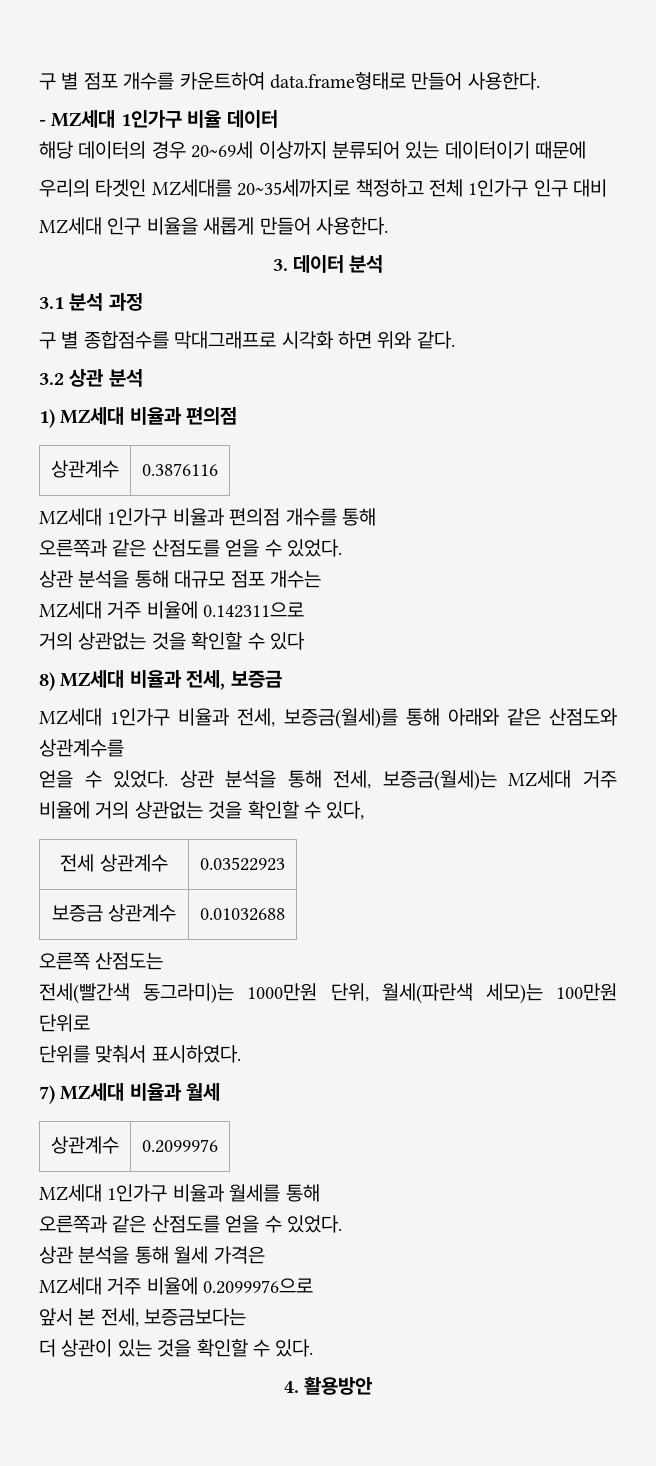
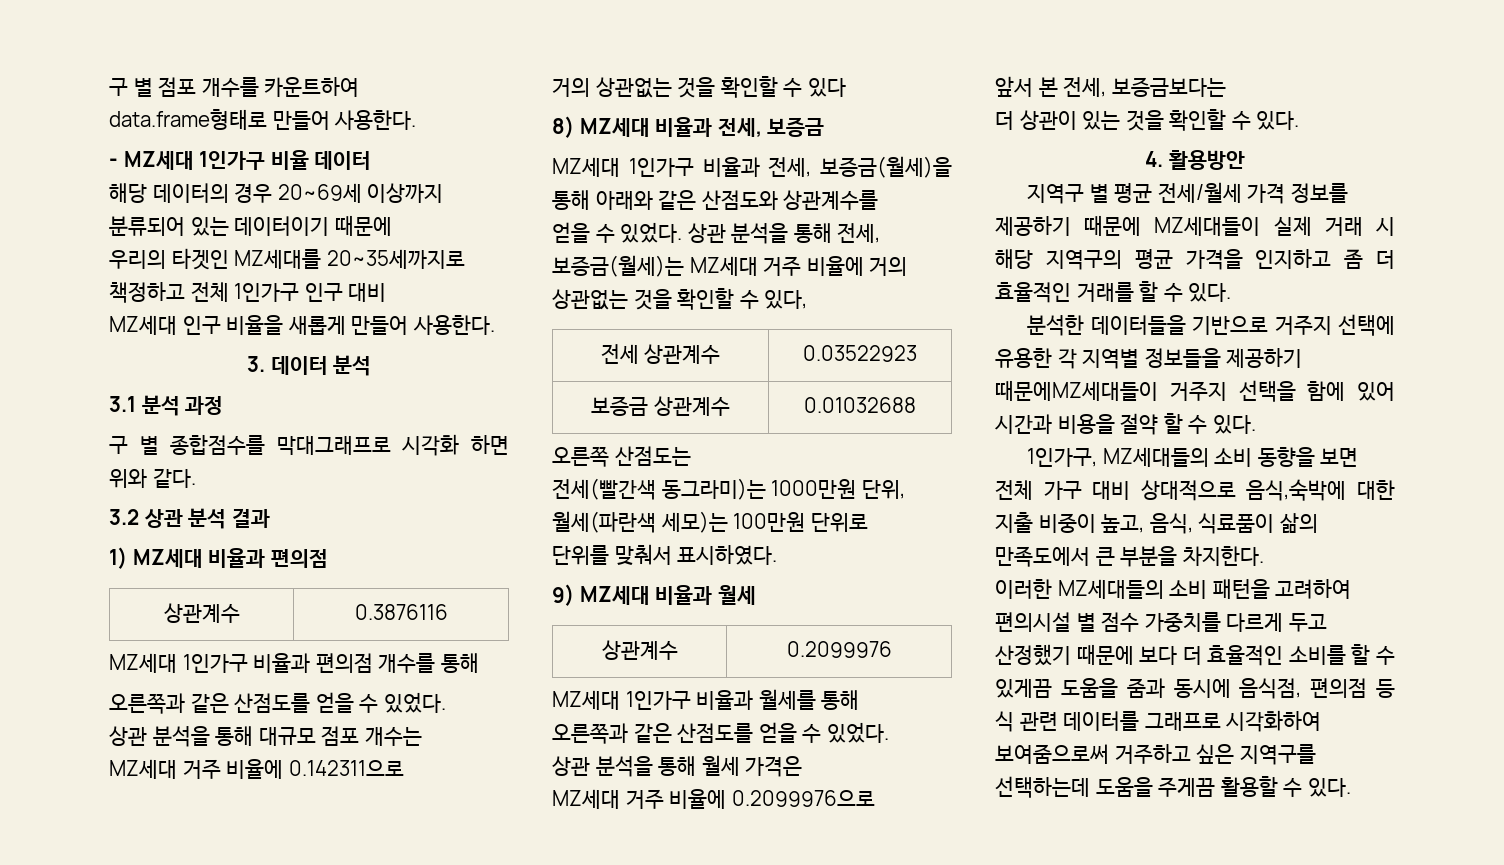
(143, 378) none -> [231,508,270,528] 결과
[283,708,398,729] 보증금(월세)를 -> [820,156,952,178] 보증금(월세)을
[39,1085,55,1104] 7) -> [552,584,574,606] 9)
(374, 1385) none -> [1027,182,1348,204] [995,215,1395,236] [995,249,1395,270] [995,281,1232,303] [1027,314,1395,336] [995,348,1303,369] [995,380,1395,402] [995,413,1256,435] [1027,447,1359,467] [995,479,1395,501] [995,512,1318,534] [995,546,1264,567] [995,579,1352,599] [995,612,1327,632] [995,644,1395,666] [995,678,1395,699] [995,710,1322,732] [995,744,1316,765] [995,776,1351,798] // 지역구 별 평균 전세/월세 가격 정보를 제공하기 때문에 MZ세대들이 실제 거래 시 해당 지역구의 평균 가격을 인지하고 좀 더 효율적인 거래를 할 수 있다. // 분석한 데이터들을 기반으로 거주지 선택에 유용한 각 지역별 정보들을 제공하기 때문에MZ세대들이 거주지 선택을 함에 있어 시간과 비용을 절약 할 수 있다. // 1인가구, MZ세대들의 소비 동향을 보면 전체 가구 대비 상대적으로 음식,숙박에 대한 지출 비중이 높고, 음식, 식료품이 삶의 만족도에서 큰 부분을 차지한다. // 이러한 MZ세대들의 소비 패턴을 고려하여 편의시설 별 점수 가중치를 다르게 두고 산정했기 때문에 보다 더 효율적인 소비를 할 수 있게끔 도움을 줌과 동시에 음식점, 편의점 등 식 관련 데이터를 그래프로 시각화하여 보여줌으로써 거주하고 싶은 지역구를 선택하는데 도움을 주게끔 활용할 수 있다.

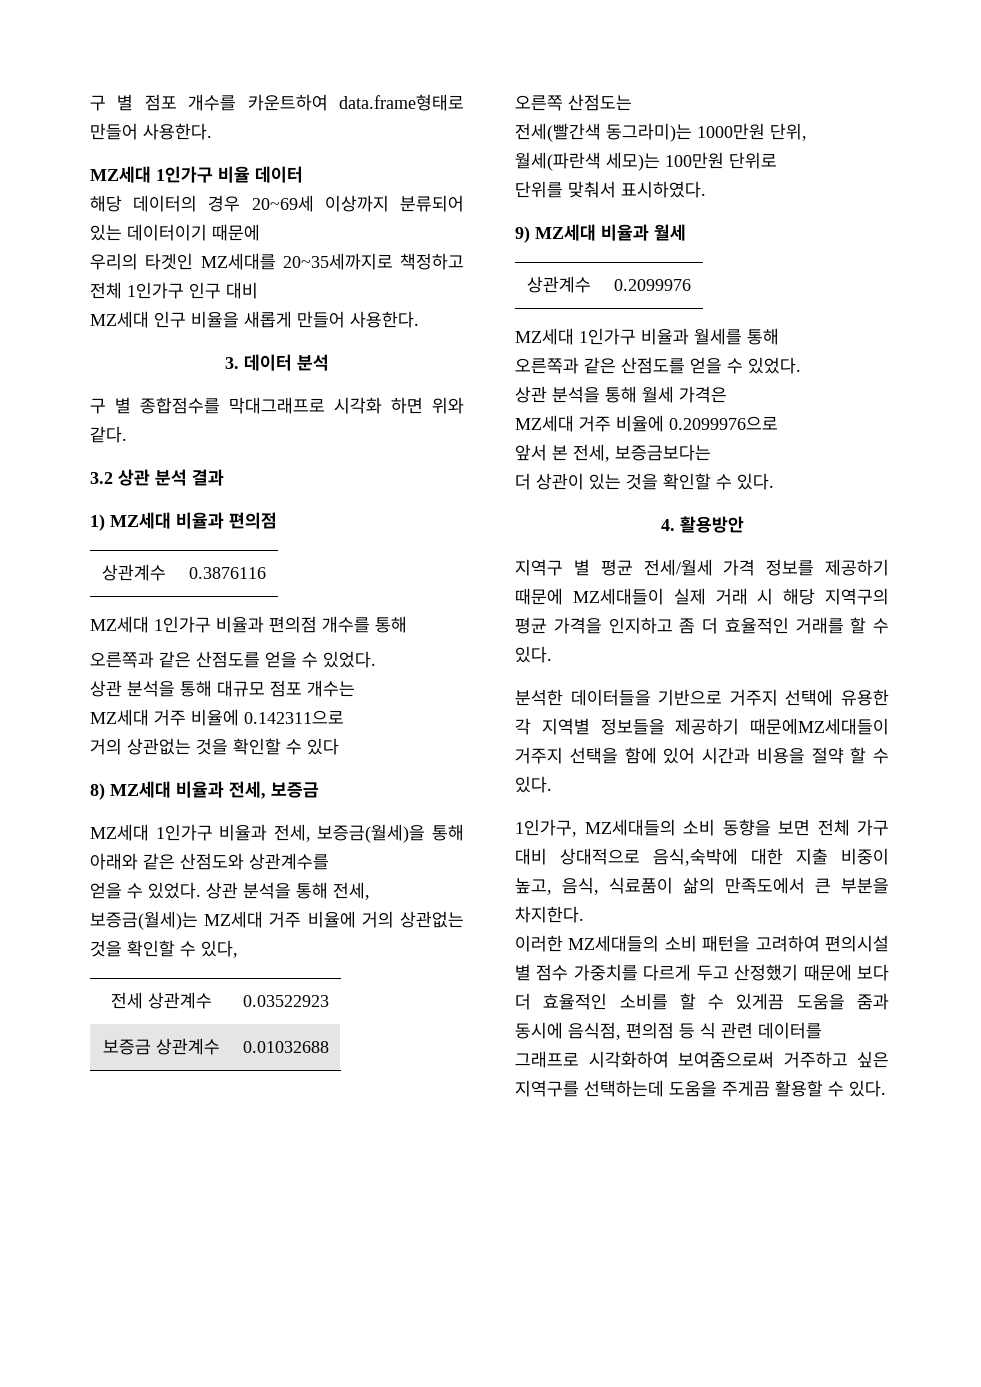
[109,158,118,167] - -> (212, 131) none
[109,395,224,416] // 3.1 분석 과정 -> (329, 362) none

